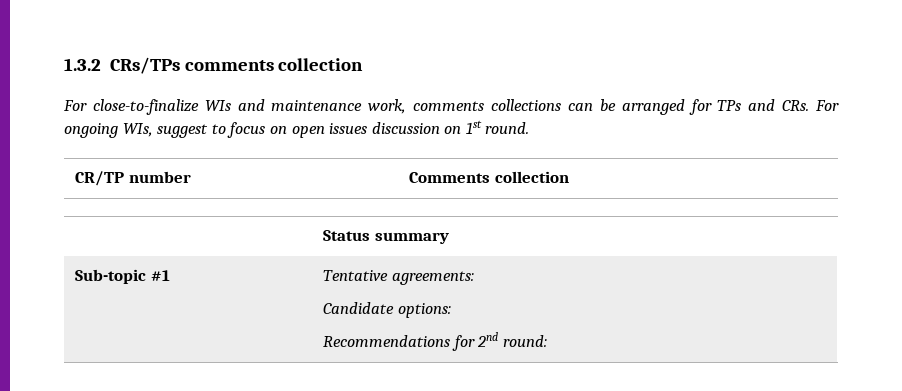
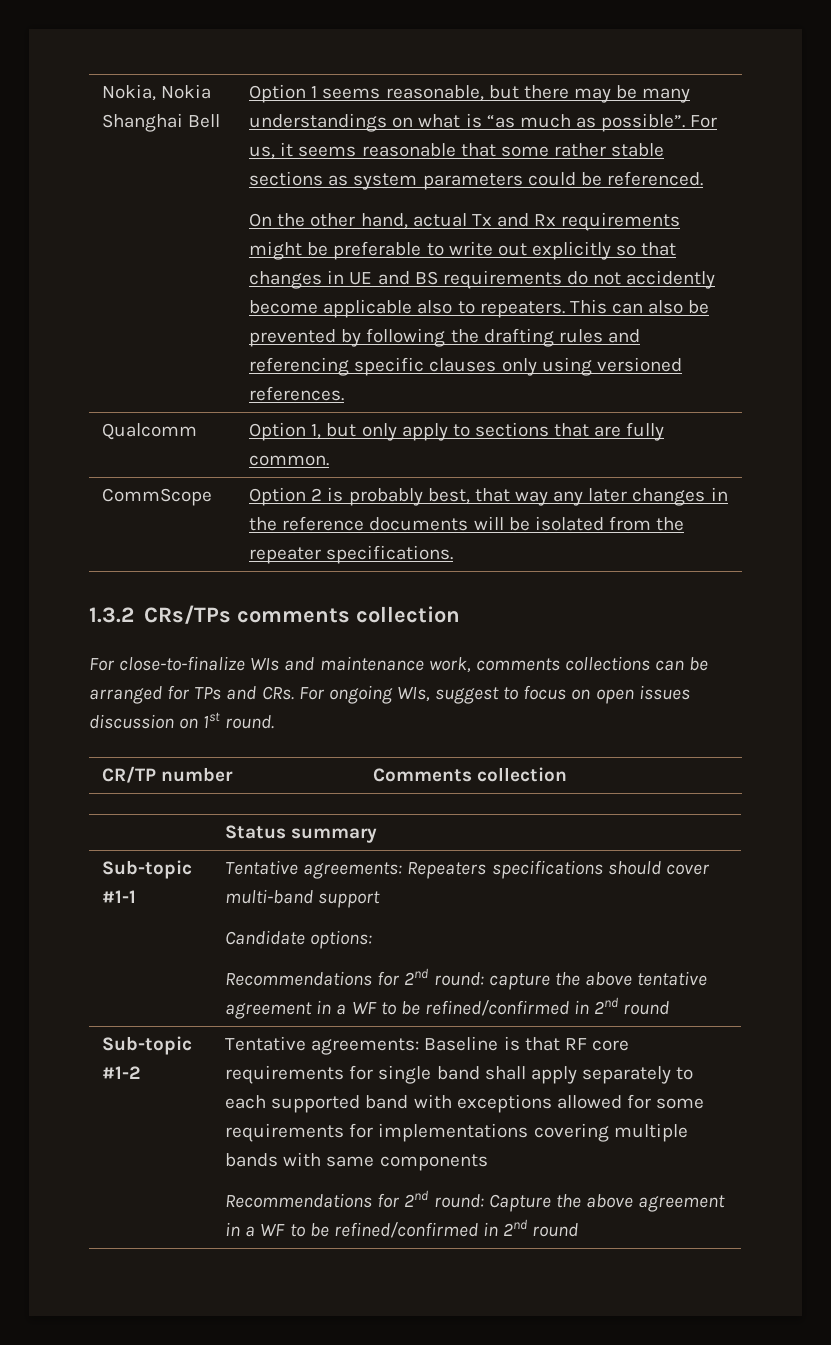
(64, 64) none -> [102,84,212,101] [102,113,221,132] [249,84,691,103] [249,113,718,132] [249,142,665,159] [249,171,703,190] [249,212,681,231] [249,241,677,260] [249,270,716,289] [249,299,710,318] [249,328,640,347] [249,357,682,376] [249,386,345,401] [102,423,198,440] [249,422,665,441] [249,455,330,466] [102,488,213,506] [249,487,728,506] [249,516,685,531] [249,545,454,564] Nokia, Nokia Shanghai Bell | Option 1 seems reasonable, but there may be many understandings on what is “as much as possible”. For us, it seems reasonable that some rather stable sections as system parameters could be referenced. // On the other hand, actual Tx and Rx requirements might be preferable to write out explicitly so that changes in UE and BS requirements do not accidently become applicable also to repeaters. This can also be prevented by following the drafting rules and referencing specific clauses only using versioned references. // Qualcomm | Option 1, but only apply to sections that are fully common. // CommScope | Option 2 is probably best, that way any later changes in the reference documents will be isolated from the repeater specifications. //
[150,270,170,281] [323,270,474,285] #1 | Tentative agreements: -> [102,890,137,903] [225,860,710,879] [225,889,381,908] #1-1 | Tentative agreements: Repeaters specifications should cover multi-band support
(547, 341) none -> [488,971,708,990] [225,997,670,1019] [102,1036,193,1055] [102,1066,142,1079] [225,1036,629,1055] [225,1065,694,1084] [225,1094,705,1113] [225,1123,688,1142] [225,1152,488,1171] [225,1190,726,1212] [225,1219,579,1238] capture the above tentative agreement in a WF to be refined/confirmed in 2nd round // Sub-topic #1-2 | Tentative agreements: Baseline is that RF core requirements for single band shall apply separately to each supported band with exceptions allowed for some requirements for implementations covering multiple bands with same components // Recommendations for 2nd round: Capture the above agreement in a WF to be refined/confirmed in 2nd round

